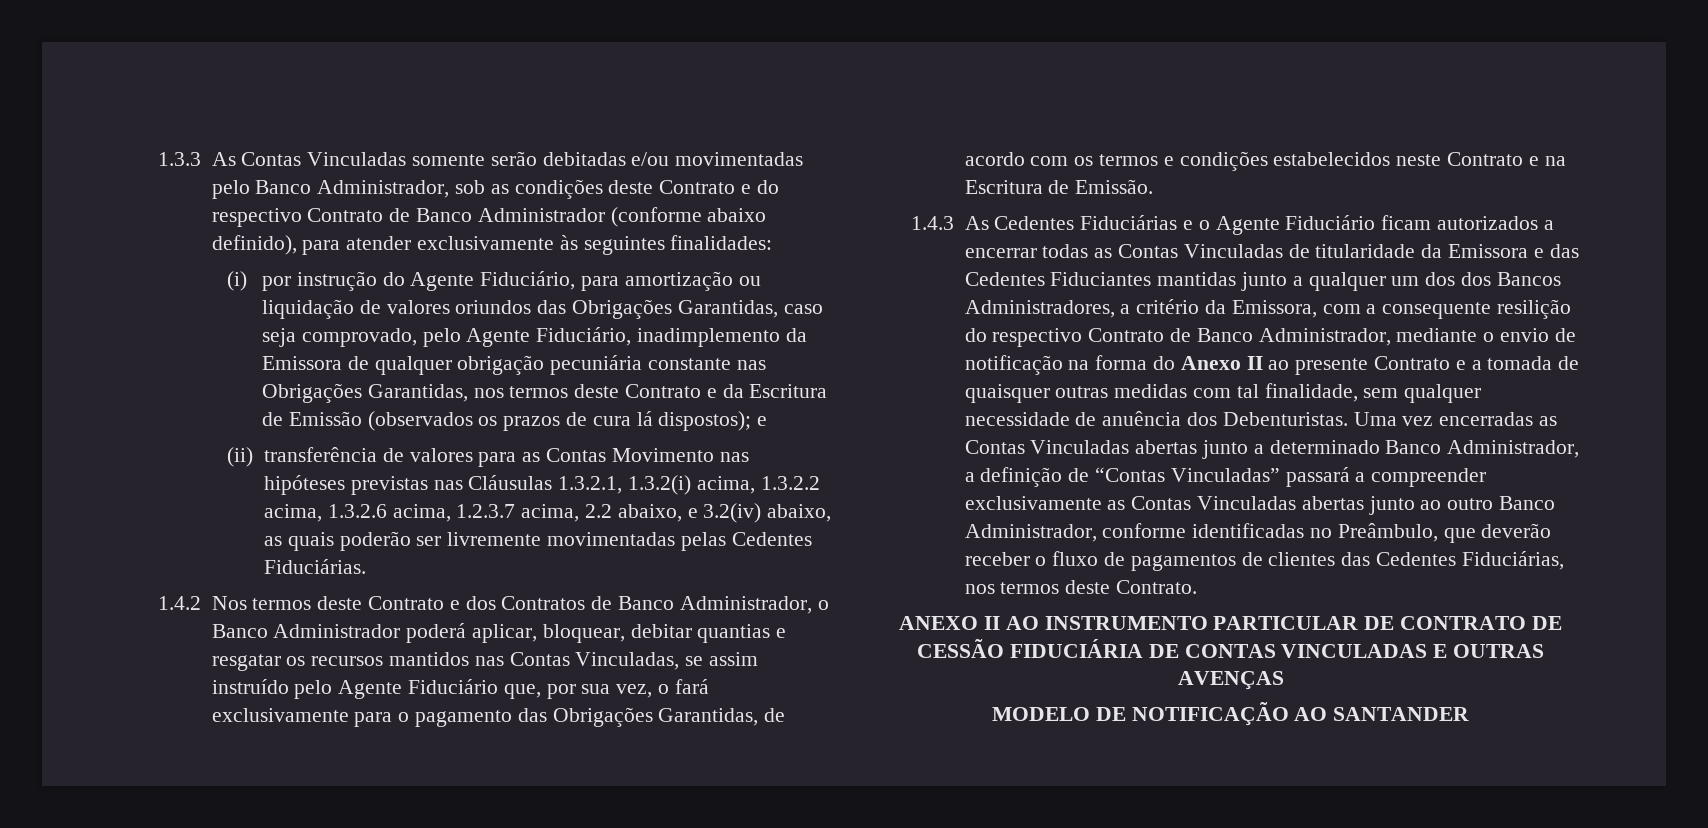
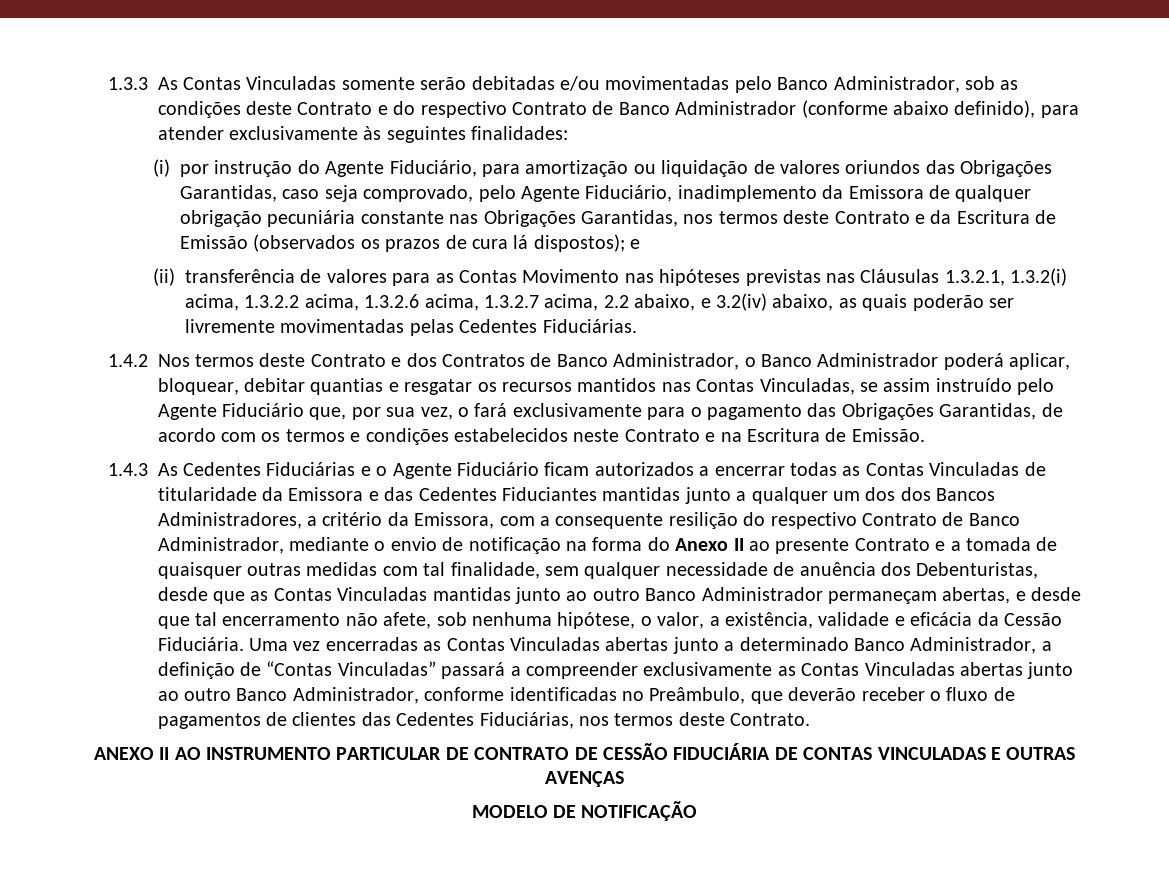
[456,504,516,518] 1.2.3.7 -> [483,295,539,308] 1.3.2.7
[1222,412,1348,426] Debenturistas. -> [916,562,1039,579] [157,587,1082,604] [157,612,1063,629] [157,637,244,651] Debenturistas, desde que as Contas Vinculadas mantidas junto ao outro Banco Administrador permaneçam abertas, e desde que tal encerramento não afete, sob nenhuma hipótese, o valor, a existência, validade e eficácia da Cessão Fiduciária.
[1294,707,1470,721] AO SANTANDER -> (698, 811) none

